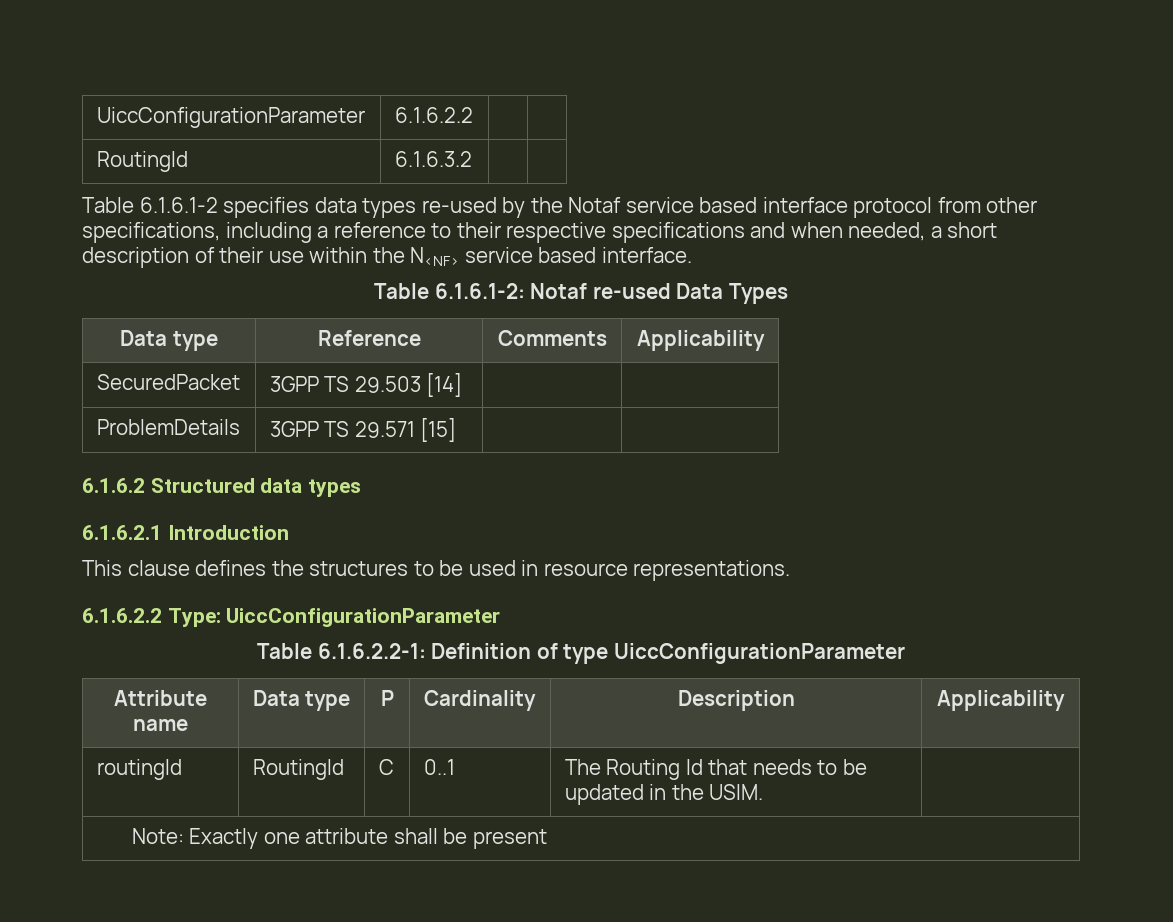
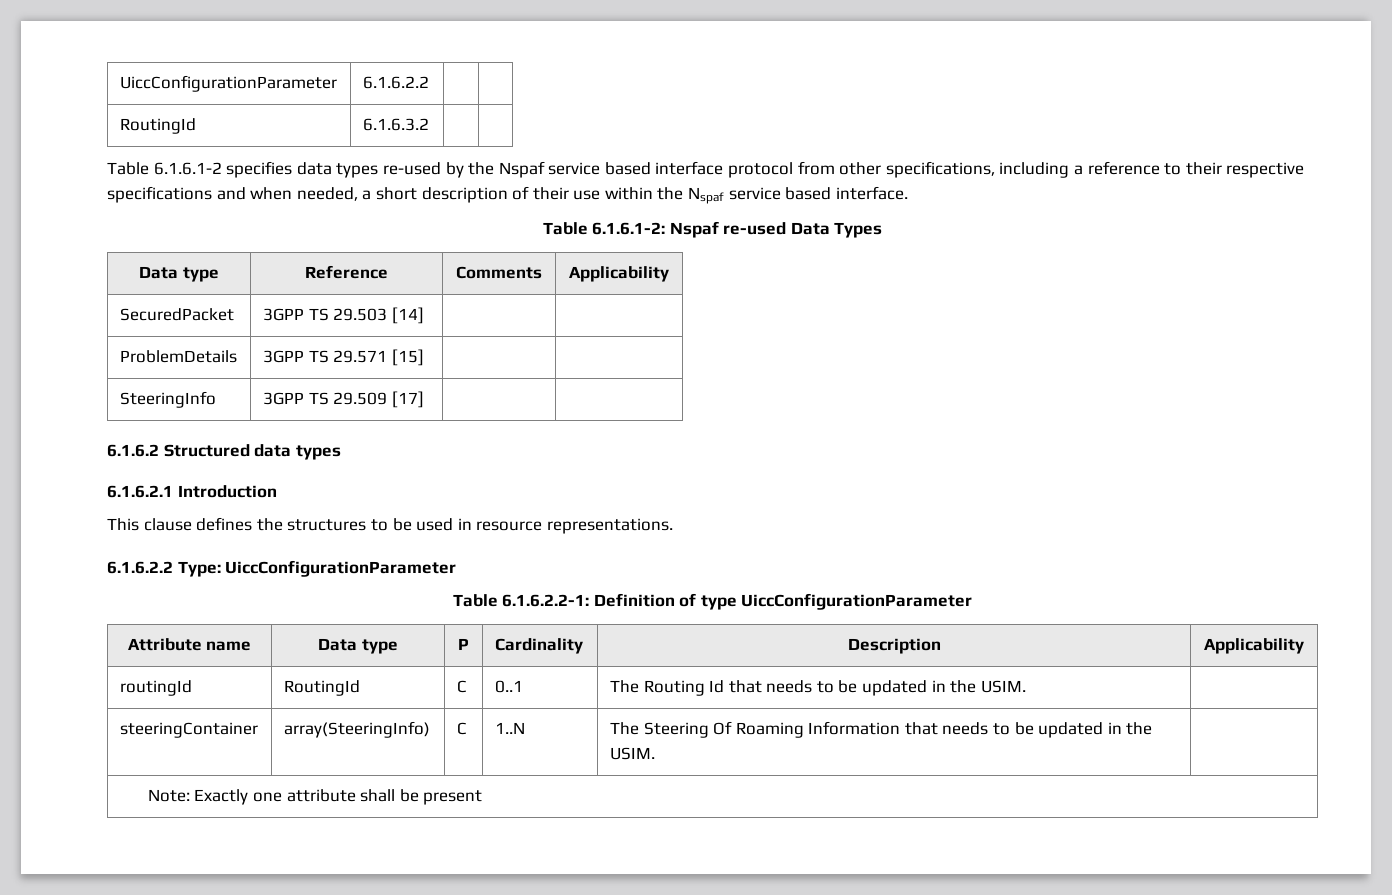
[568,197,622,213] Notaf -> [498,161,545,178] Nspaf
[410,247,460,266] N<NF> -> [688,187,725,204] Nspaf
[530,283,588,299] Notaf -> [669,221,719,238] Nspaf
(457, 430) none -> [119,391,216,408] [262,391,424,408] // SteeringInfo | 3GPP TS 29.509 [17] | |
(764, 792) none -> [119,722,258,738] [283,721,430,738] [456,722,467,735] [494,722,525,734] [609,721,1153,738] [609,747,655,760] // steeringContainer | array(SteeringInfo) | C | 1..N | The Steering Of Roaming Information that needs to be updated in the USIM. |

